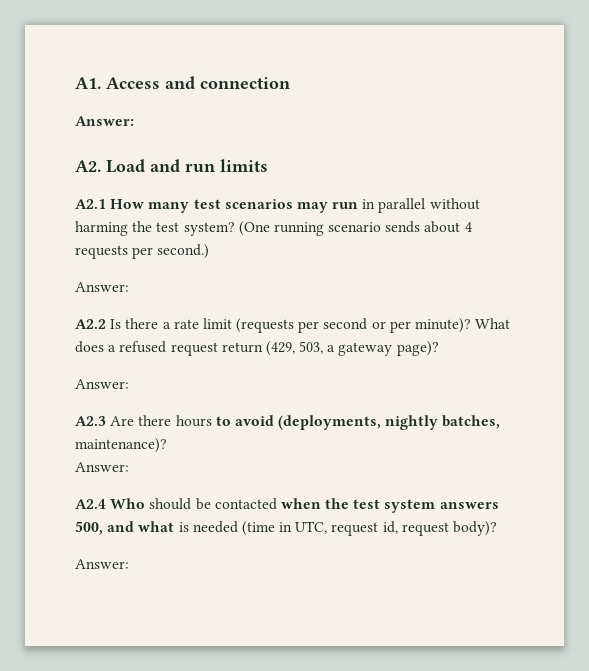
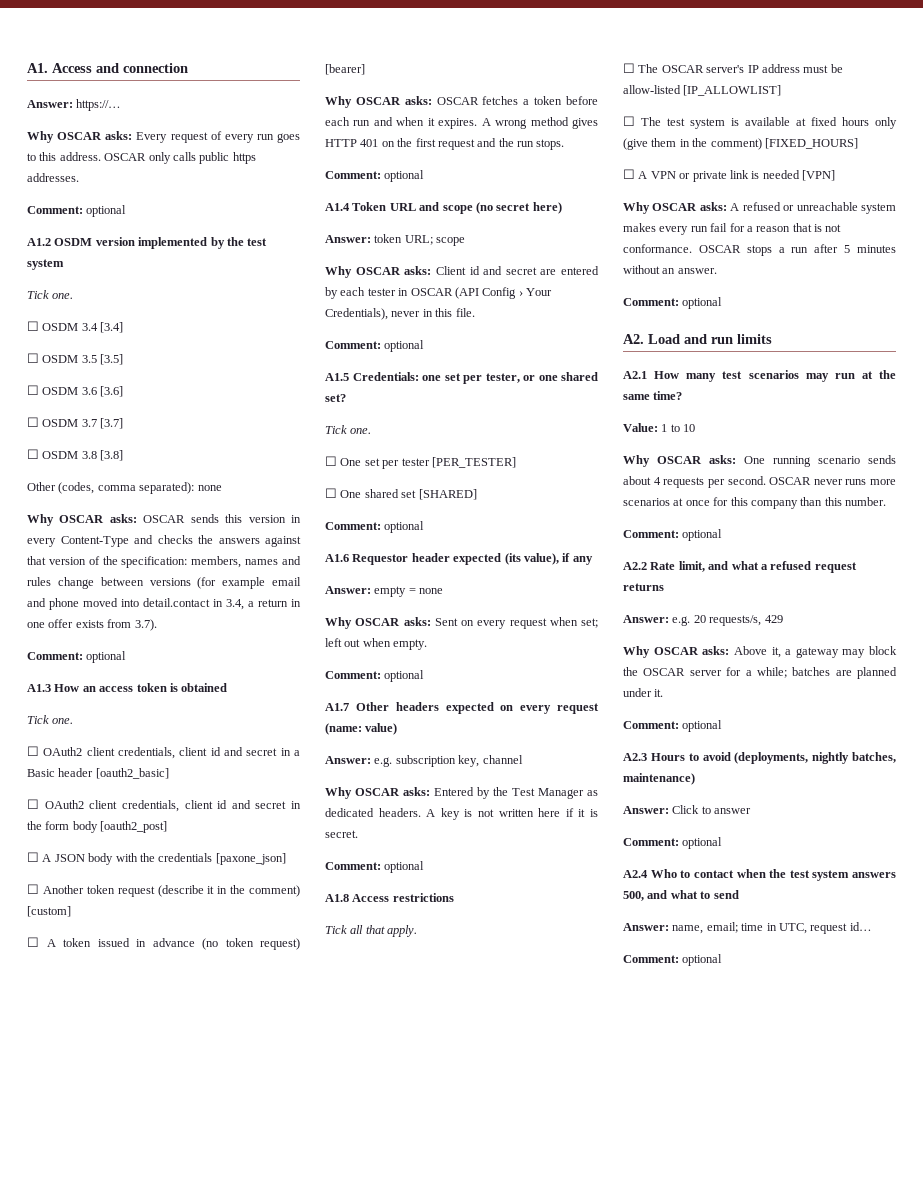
(134, 121) none -> [76,99,122,111] [27,131,300,143] [27,152,256,164] [27,173,79,182] [27,205,127,217] [27,237,268,249] [27,259,64,270] [27,290,74,299] [27,321,124,333] [27,353,124,365] [27,385,124,397] [27,417,124,429] [27,449,124,461] [27,482,222,494] [27,514,301,526] [27,535,301,547] [27,556,301,568] [27,577,301,589] [27,598,301,610] [27,619,157,631] [27,651,127,663] [27,683,228,692] [27,715,74,724] [27,746,301,759] [27,768,169,779] [27,799,301,812] [27,821,168,833] [27,852,286,865] [27,884,300,897] [27,906,71,917] [27,937,300,950] [325,64,365,75] [325,96,598,108] [325,117,598,129] [325,138,565,150] [325,170,425,182] [325,202,562,214] [325,234,466,246] [325,266,599,278] [325,287,552,299] [325,308,475,320] [325,340,425,352] [325,372,598,384] [325,394,346,402] [325,425,372,434] [325,456,516,469] [325,488,477,500] [325,521,425,533] [325,553,593,565] [325,586,444,597] [325,617,598,629] [325,638,428,650] [325,670,425,682] [325,702,599,714] [325,723,398,735] [325,755,523,767] [325,787,598,799] [325,808,598,820] [325,830,358,838] [325,861,425,873] [325,893,454,902] [325,925,418,937] [623,63,843,73] [623,85,782,96] [623,116,897,129] [623,138,858,150] [623,169,835,182] [623,202,896,214] [623,223,842,235] [623,244,896,256] [623,265,717,274] [623,297,723,309] https://… // Why OSCAR asks: Every request of every run goes to this address. OSCAR only calls public https addresses. // Comment: optional // A1.2 OSDM version implemented by the test system // Tick one. // ☐ OSDM 3.4 [3.4] // ☐ OSDM 3.5 [3.5] // ☐ OSDM 3.6 [3.6] // ☐ OSDM 3.7 [3.7] // ☐ OSDM 3.8 [3.8] // Other (codes, comma separated): none // Why OSCAR asks: OSCAR sends this version in every Content-Type and checks the answers against that version of the specification: members, names and rules change between versions (for example email and phone moved into detail.contact in 3.4, a return in one offer exists from 3.7). // Comment: optional // A1.3 How an access token is obtained // Tick one. // ☐ OAuth2 client credentials, client id and secret in a Basic header [oauth2_basic] // ☐ OAuth2 client credentials, client id and secret in the form body [oauth2_post] // ☐ A JSON body with the credentials [paxone_json] // ☐ Another token request (describe it in the comment) [custom] // ☐ A token issued in advance (no token request) [bearer] // Why OSCAR asks: OSCAR fetches a token before each run and when it expires. A wrong method gives HTTP 401 on the first request and the run stops. // Comment: optional // A1.4 Token URL and scope (no secret here) // Answer: token URL; scope // Why OSCAR asks: Client id and secret are entered by each tester in OSCAR (API Config › Your Credentials), never in this file. // Comment: optional // A1.5 Credentials: one set per tester, or one shared set? // Tick one. // ☐ One set per tester [PER_TESTER] // ☐ One shared set [SHARED] // Comment: optional // A1.6 Requestor header expected (its value), if any // Answer: empty = none // Why OSCAR asks: Sent on every request when set; left out when empty. // Comment: optional // A1.7 Other headers expected on every request (name: value) // Answer: e.g. subscription key, channel // Why OSCAR asks: Entered by the Test Manager as dedicated headers. A key is not written here if it is secret. // Comment: optional // A1.8 Access restrictions // Tick all that apply. // ☐ The OSCAR server's IP address must be allow-listed [IP_ALLOWLIST] // ☐ The test system is available at fixed hours only (give them in the comment) [FIXED_HOURS] // ☐ A VPN or private link is needed [VPN] // Why OSCAR asks: A refused or unreachable system makes every run fail for a reason that is not conformance. OSCAR stops a run after 5 minutes without an answer. // Comment: optional
[362,198,480,213] [75,221,270,236] in parallel without harming the test system? (One -> [861,370,896,379] [623,391,683,400] [623,423,696,432] [623,455,765,467] at the same time? // Value: 1 to 10 // Why OSCAR asks: One
[157,244,210,259] [75,282,129,292] [75,318,511,333] [75,341,439,356] [75,379,129,389] [75,415,212,427] second.) // Answer: // A2.2 Is there a rate limit (requests per second or per minute)? What does a refused request return (429, 503, a gateway page)? // Answer: // A2.3 Are there hours -> [727,476,896,485] [623,497,886,509] [623,529,723,541] [623,561,857,573] [623,583,664,591] [623,615,783,626] [623,646,897,658] [623,667,897,679] [623,688,664,697] [623,720,723,732] [623,753,685,761] second. OSCAR never runs more scenarios at once for this company than this number. // Comment: optional // A2.2 Rate limit, and what a refused request returns // Answer: e.g. 20 requests/s, 429 // Why OSCAR asks: Above it, a gateway may block the OSCAR server for a while; batches are planned under it. // Comment: optional // A2.3 Hours
[75,438,167,453] [75,462,129,472] maintenance)? // Answer: -> [623,773,695,785] [623,805,752,814] [623,837,723,849] maintenance) // Answer: Click to answer // Comment: optional
[149,498,277,510] should be contacted -> [680,870,734,878] to contact
[178,521,498,536] [75,559,129,569] is needed (time in UTC, request id, request body)? // Answer: -> [700,890,739,899] [623,922,872,934] [623,954,723,966] to send // Answer: name, email; time in UTC, request id… // Comment: optional

